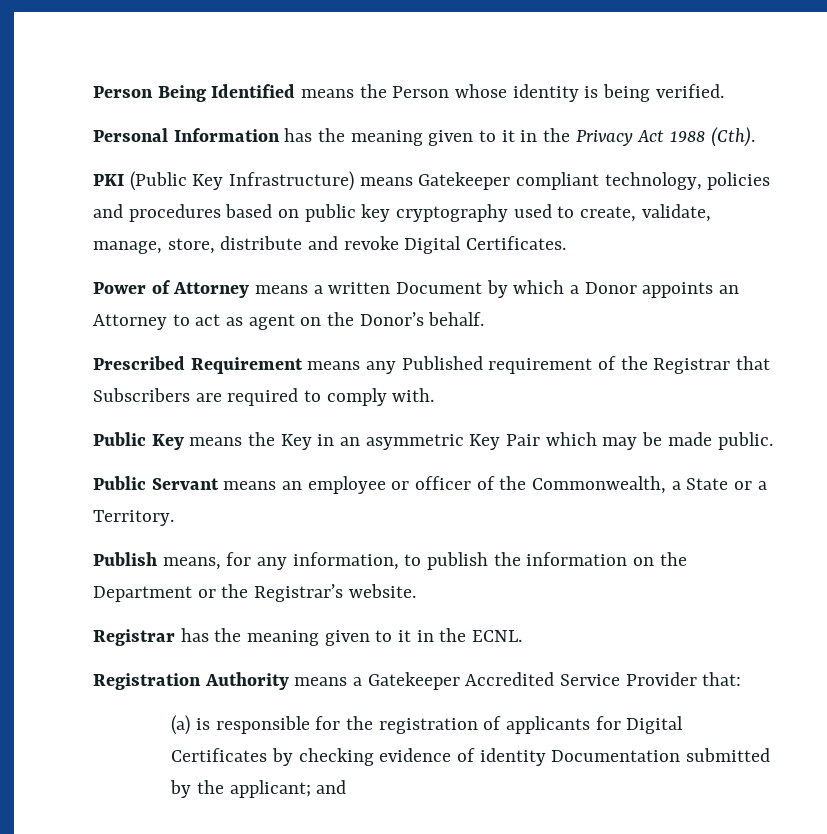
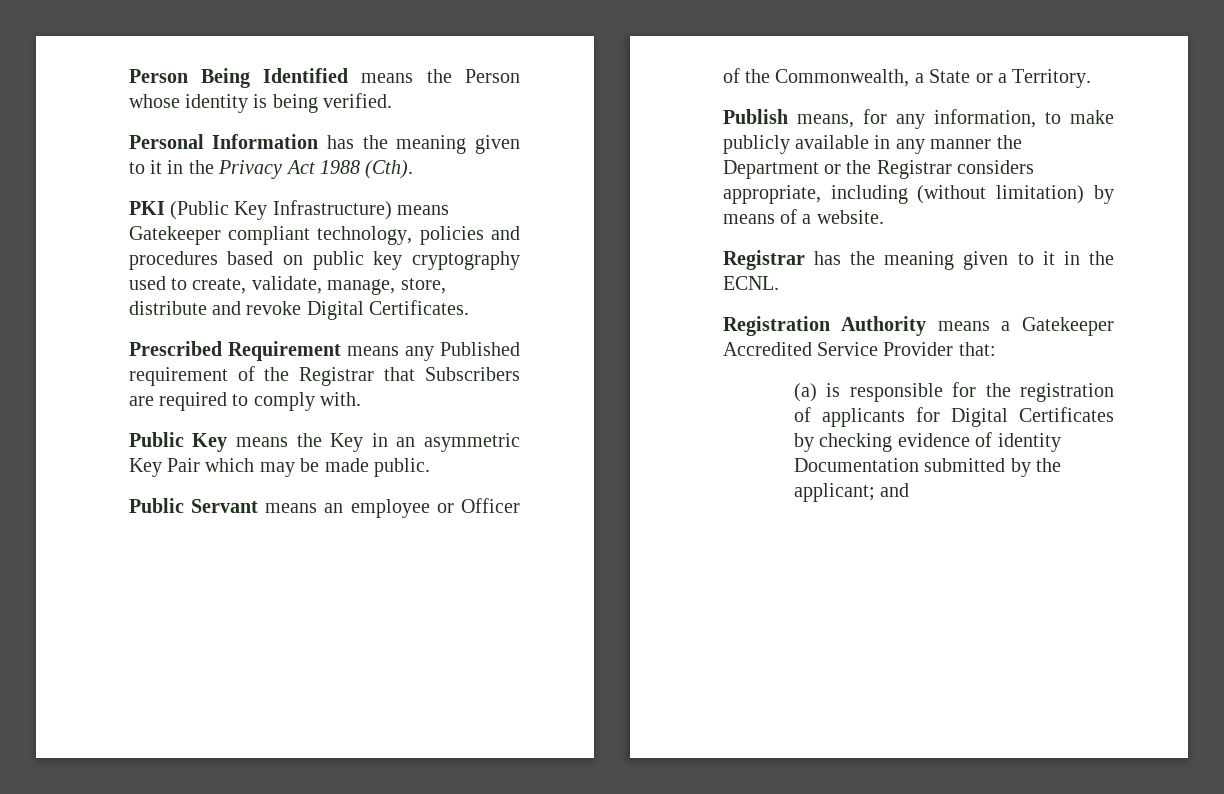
[93,280,740,298] [93,312,485,330] // Power of Attorney means a written Document by which a Donor appoints an Attorney to act as agent on the Donor’s behalf. -> (470, 307) none
[415,476,472,490] officer -> [460,498,520,513] Officer
[427,552,687,570] [93,584,344,602] publish the information on the Department or the Registrar’s -> [1070,110,1114,124] [722,135,1022,154] [722,160,1035,179] [722,185,1114,204] [722,209,812,224] make publicly available in any manner the Department or the Registrar considers appropriate, including (without limitation) by means of a

